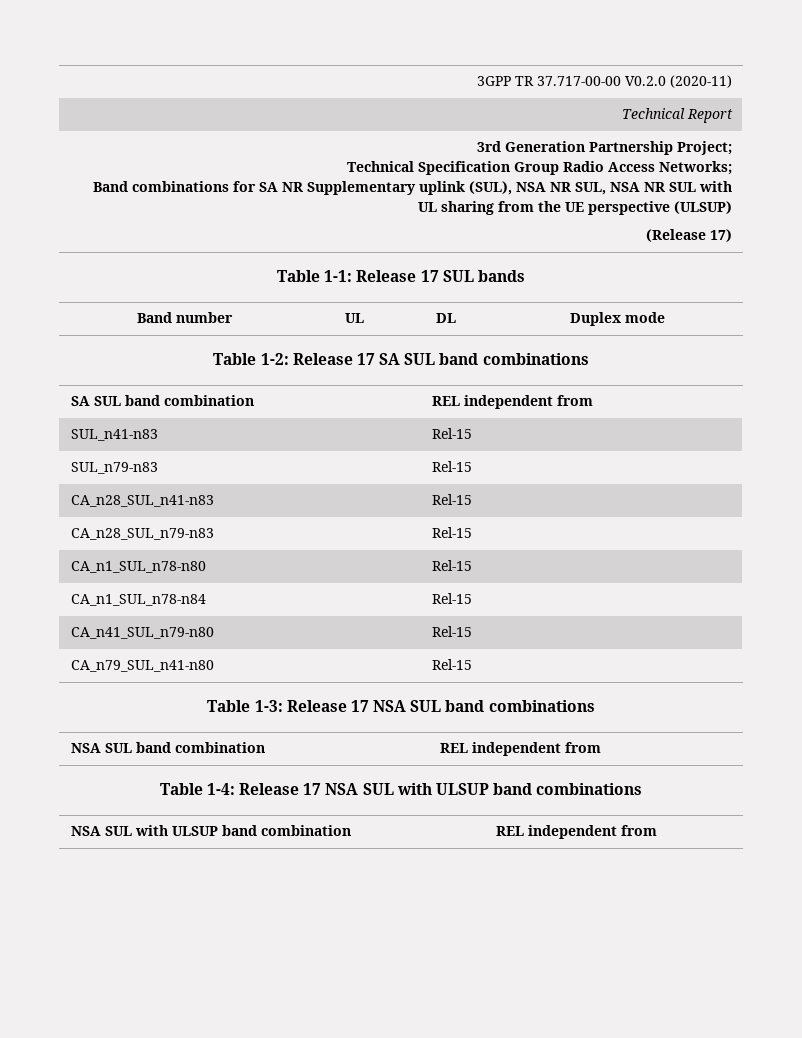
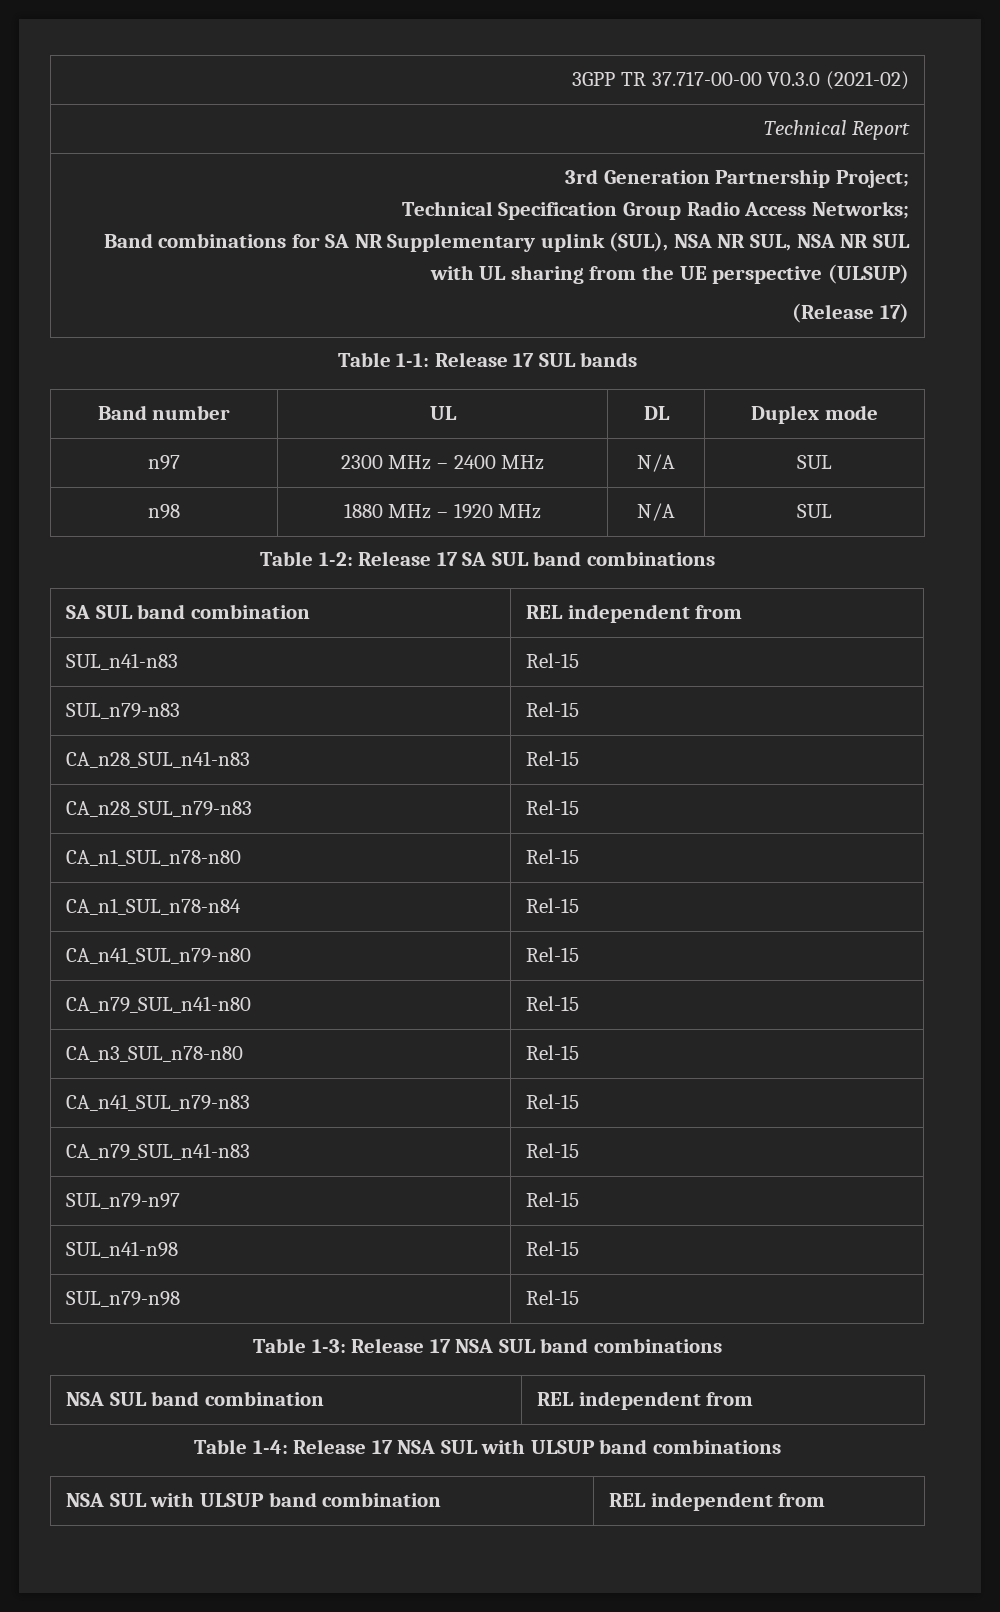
[624,75,732,88] V0.2.0 (2020-11) -> [767,71,909,90] V0.3.0 (2021-02)
(665, 317) none -> [148,455,180,470] [340,455,545,470] [637,454,675,472] [797,455,832,469] [148,504,180,519] [343,503,542,519] [637,503,675,521] [797,504,832,518] // n97 | 2300 MHz – 2400 MHz | N/A | SUL // n98 | 1880 MHz – 1920 MHz | N/A | SUL
(472, 664) none -> [66,1046,244,1062] [526,1045,580,1060] [66,1094,251,1111] [526,1094,580,1109] [66,1143,251,1160] [526,1143,580,1158] [66,1193,181,1209] [526,1192,580,1207] [66,1241,179,1258] [526,1241,580,1256] [66,1291,181,1307] [526,1290,580,1305] // CA_n3_SUL_n78-n80 | Rel-15 // CA_n41_SUL_n79-n83 | Rel-15 // CA_n79_SUL_n41-n83 | Rel-15 // SUL_n79-n97 | Rel-15 // SUL_n41-n98 | Rel-15 // SUL_n79-n98 | Rel-15

